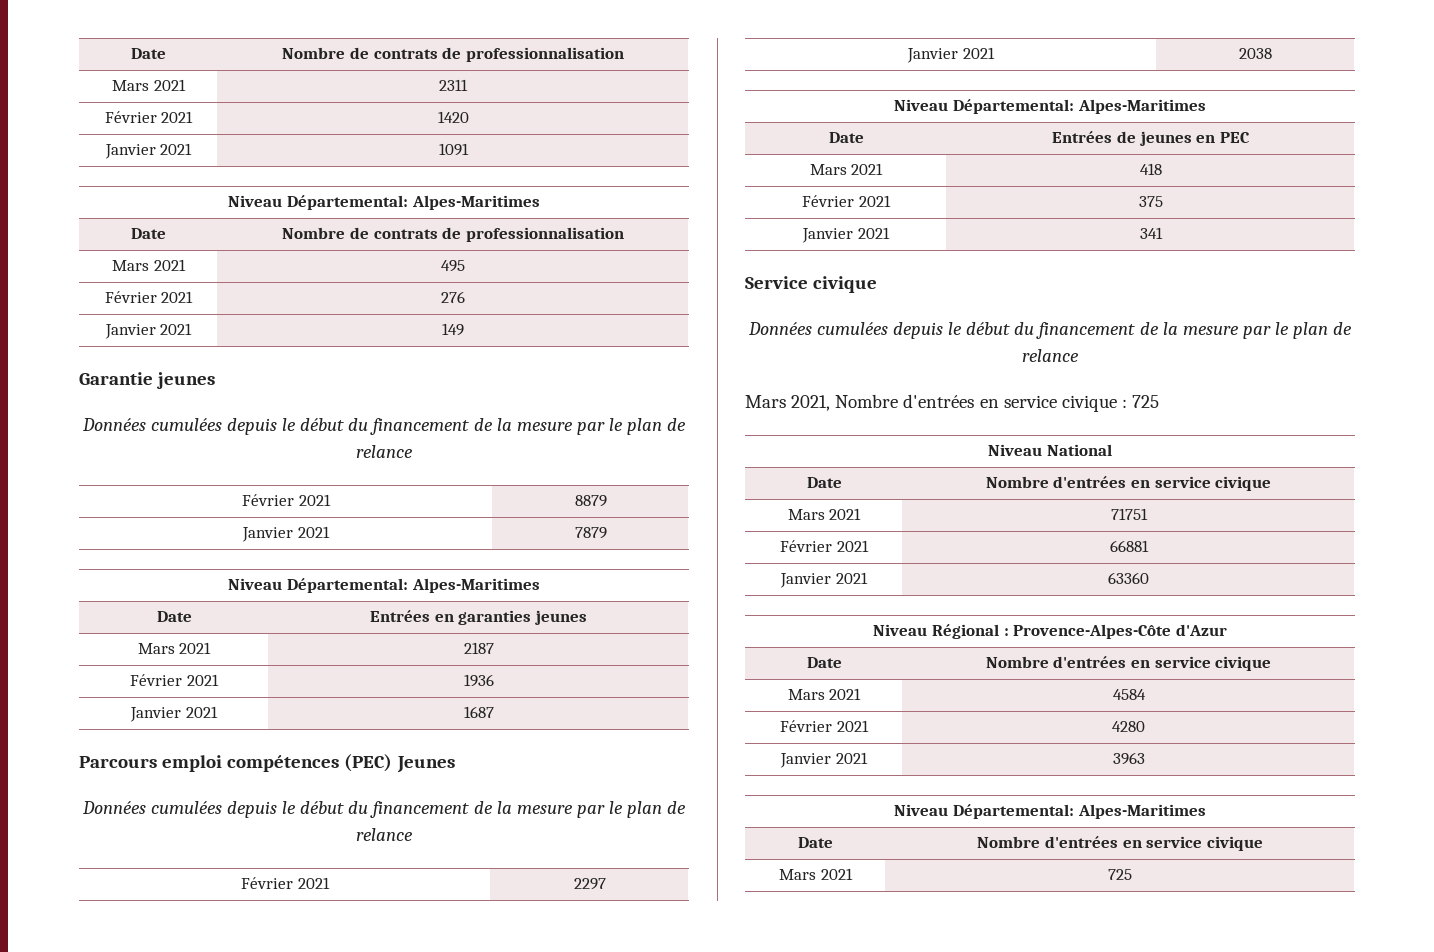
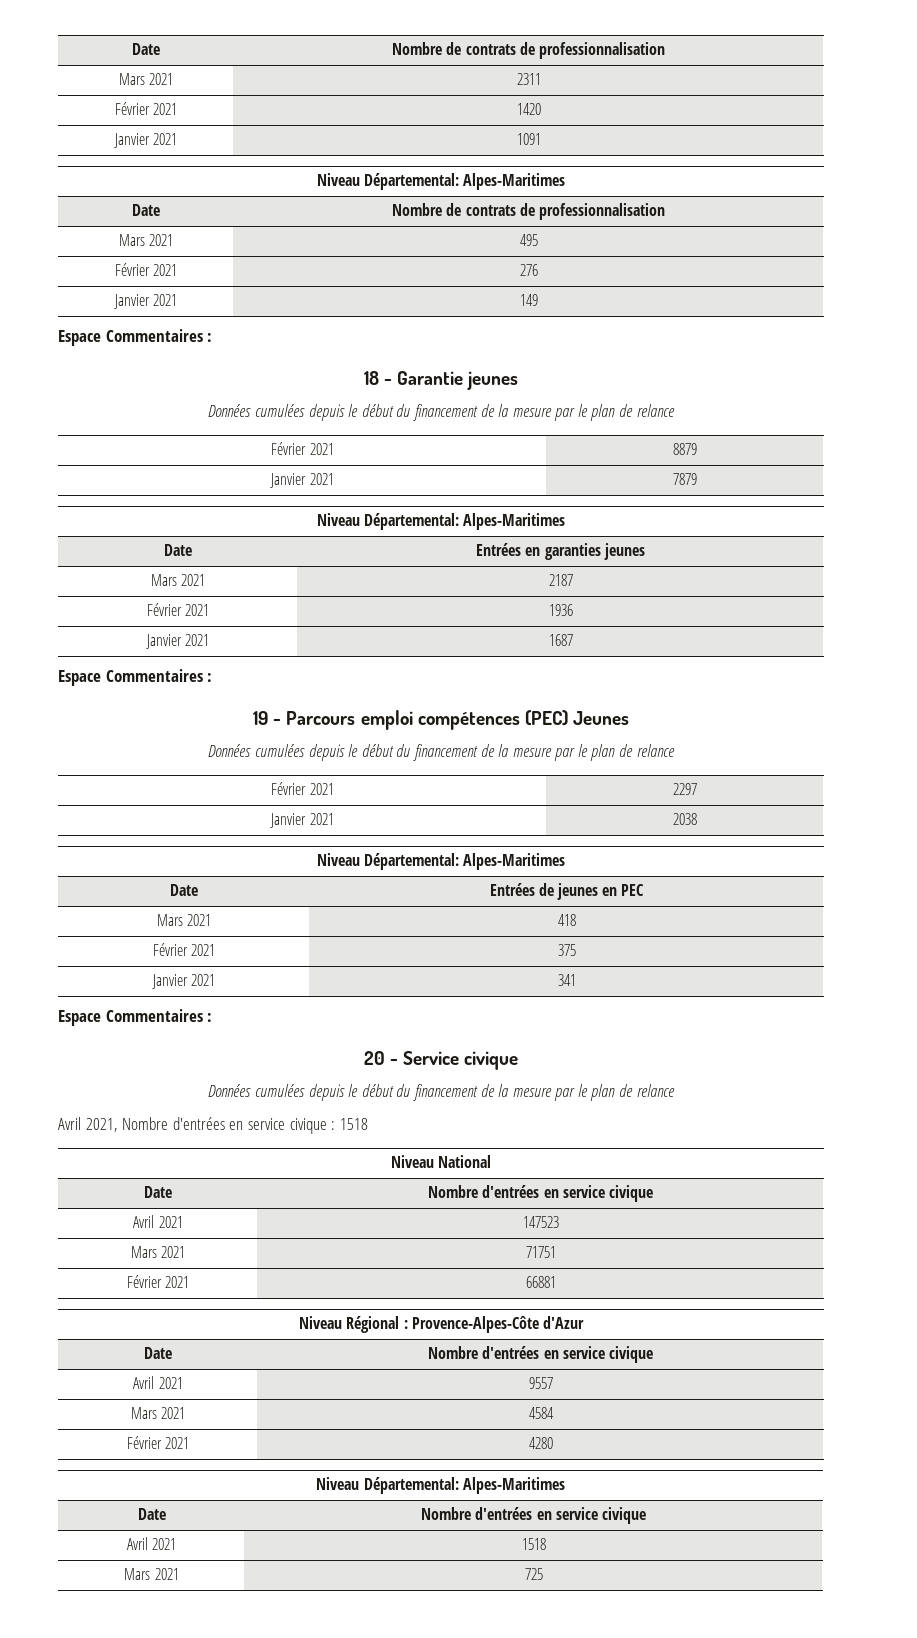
(464, 329) none -> [58,329,213,346] [363,371,392,385] Espace Commentaires : // 18 -
(494, 712) none -> [58,669,213,686] [253,711,282,725] Espace Commentaires : // 19 -
(1163, 233) none -> [58,1009,213,1026] [363,1051,398,1065] Espace Commentaires : // 20 -
[745,395,786,408] Mars -> [58,1117,81,1130] Avril
[1132,395,1160,408] 725 -> [339,1118,368,1130] 1518
(1272, 483) none -> [133,1215,183,1228] [522,1216,559,1228] // Avril 2021 | 147523
[780,572,868,588] [1108,572,1149,584] // Janvier 2021 | 63360 -> (556, 1282) none
(1272, 663) none -> [133,1376,183,1389] [528,1377,553,1389] // Avril 2021 | 9557
[780,752,868,768] [1112,752,1145,765] // Janvier 2021 | 3963 -> (553, 1443) none
(1263, 843) none -> [126,1537,177,1550] [521,1538,546,1550] // Avril 2021 | 1518

